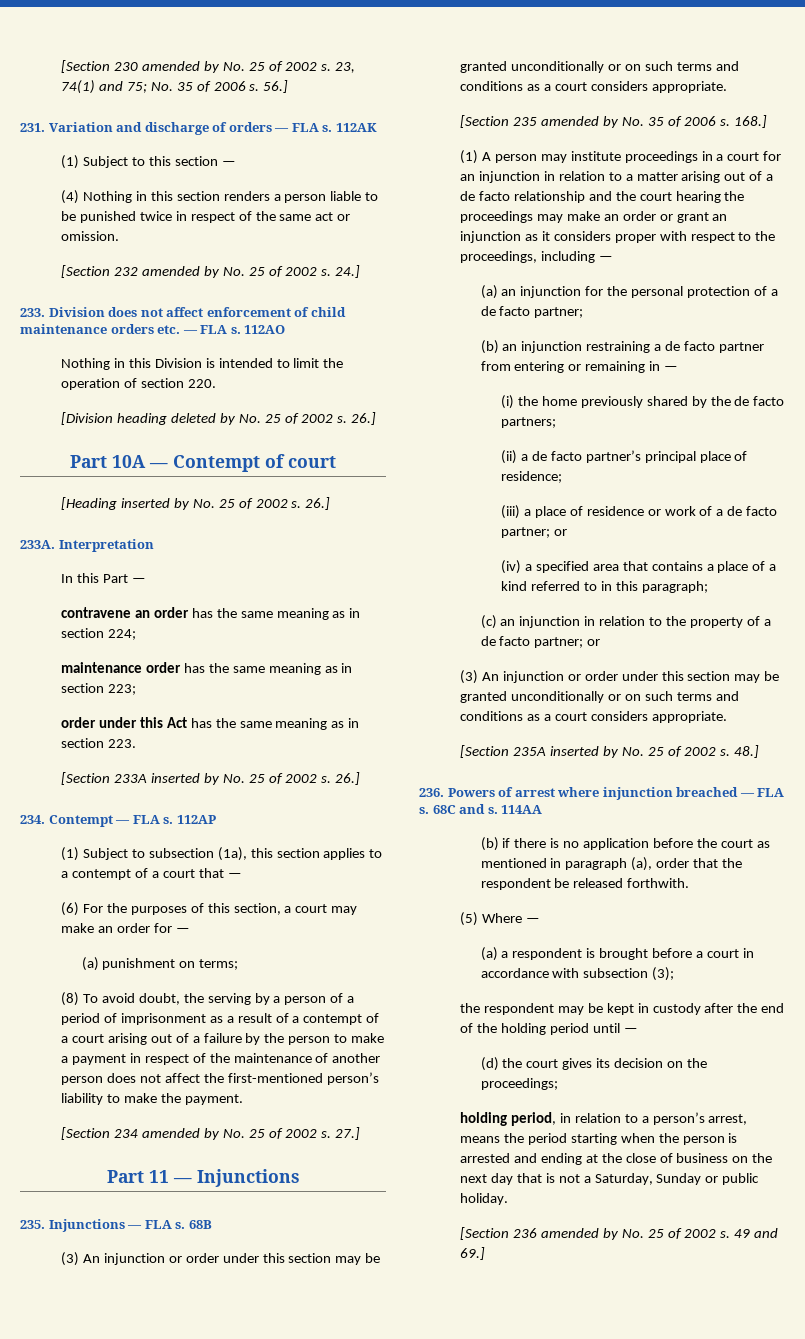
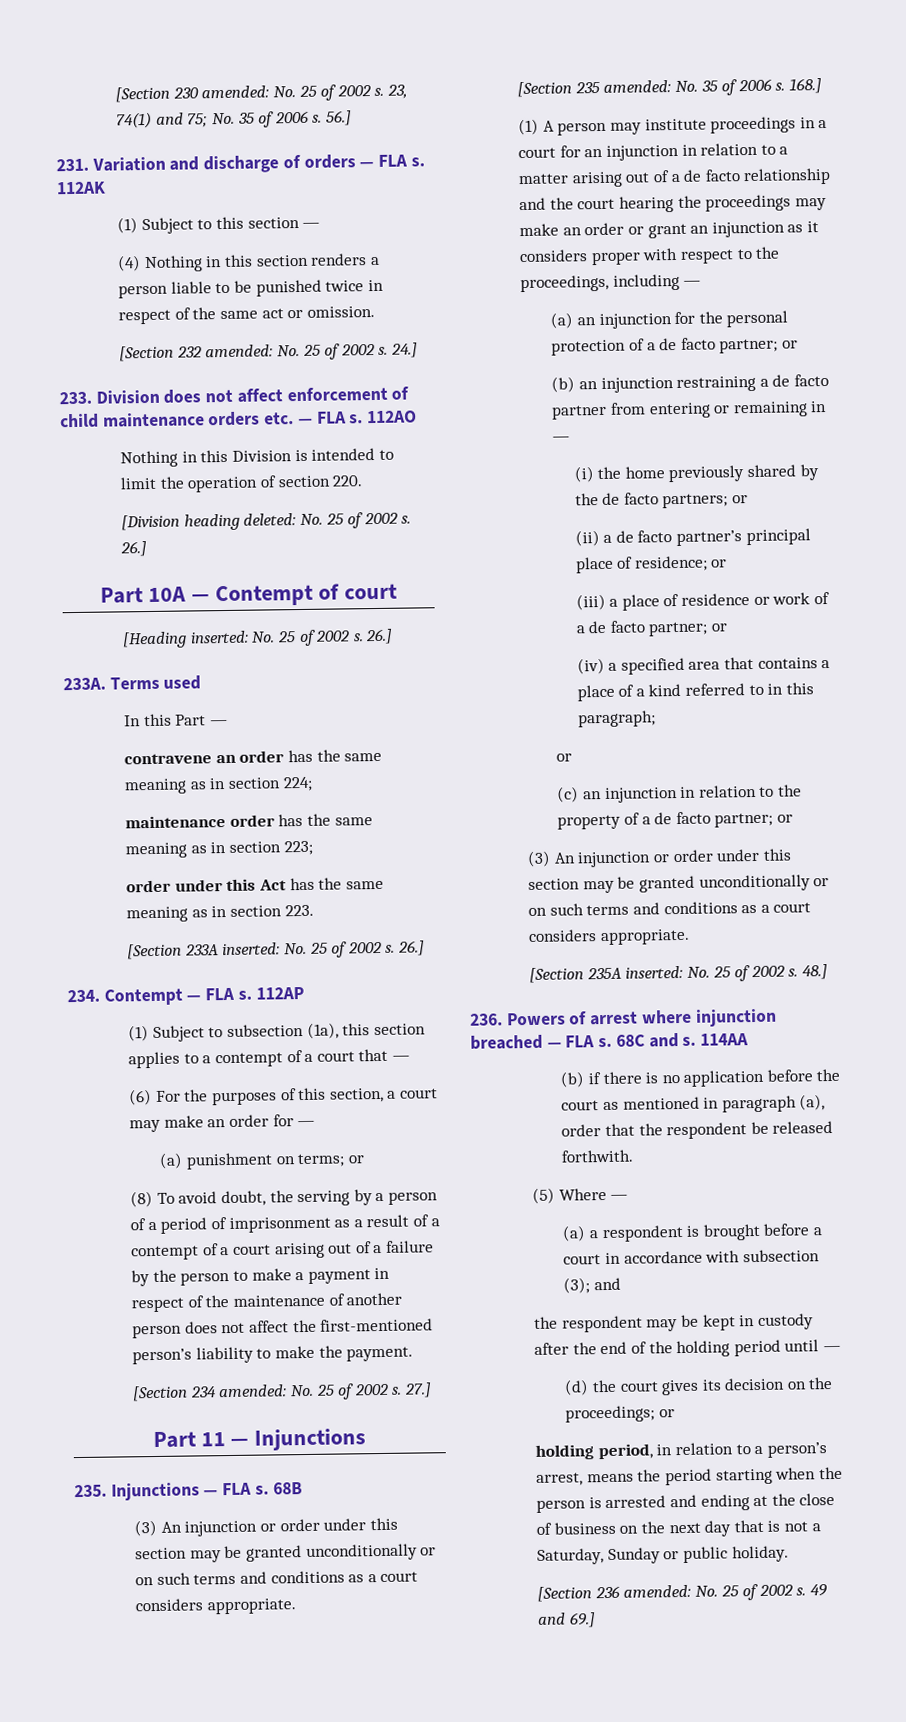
[141,61,220,73] amended by -> [201,85,270,99] amended:
[141,266,220,278] amended by -> [205,344,274,358] amended:
[170,413,236,425] deleted by -> [243,513,297,526] deleted:
[120,498,190,510] inserted by -> [189,630,249,644] inserted:
[58,539,154,552] Interpretation -> [109,675,202,690] Terms used
[150,773,220,785] inserted by -> [222,942,281,956] inserted:
(239, 964) none -> [347,1155,365,1164] or
[141,1128,220,1140] amended by -> [218,1384,288,1398] amended:
[540,116,619,128] amended by -> [603,80,672,93] amended:
(584, 312) none -> [781,340,798,349] or
(557, 422) none -> [731,495,748,504] or
(563, 477) none -> [711,559,728,568] or
(708, 587) none -> [556,753,573,762] // or
[549,746,619,758] inserted by -> [625,965,684,979] inserted:
(675, 974) none -> [593,1277,621,1291] and
(558, 1084) none -> [658,1409,675,1418] or
[540,1228,619,1240] amended by -> [623,1584,692,1598] amended:

